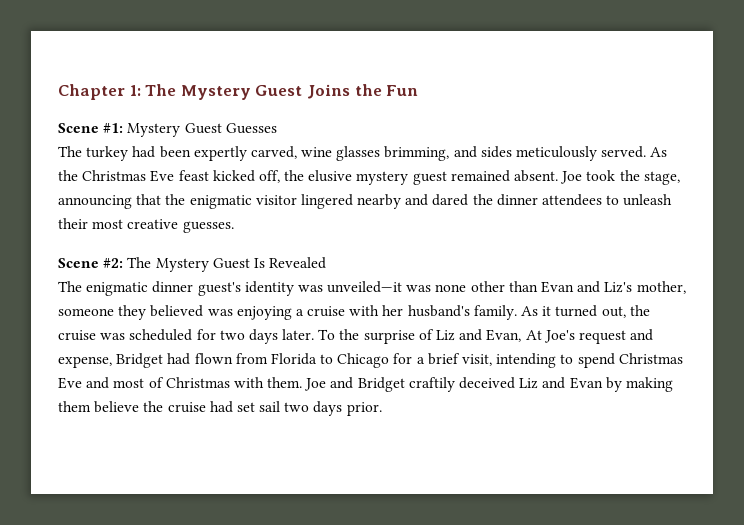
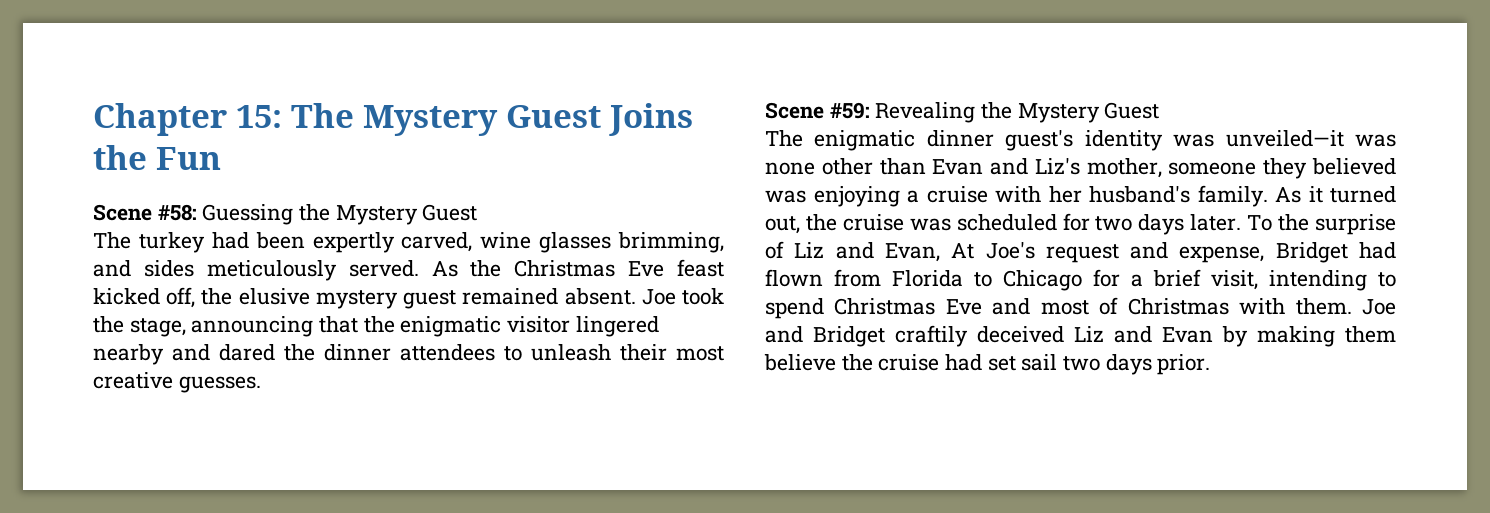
[129,85,141,96] 1: -> [236,105,282,128] 15:
[103,123,277,137] #1: Mystery Guest Guesses -> [157,204,478,225] #58: Guessing the Mystery Guest
[103,257,327,272] #2: The Mystery Guest Is Revealed -> [829,102,1160,123] #59: Revealing the Mystery Guest

